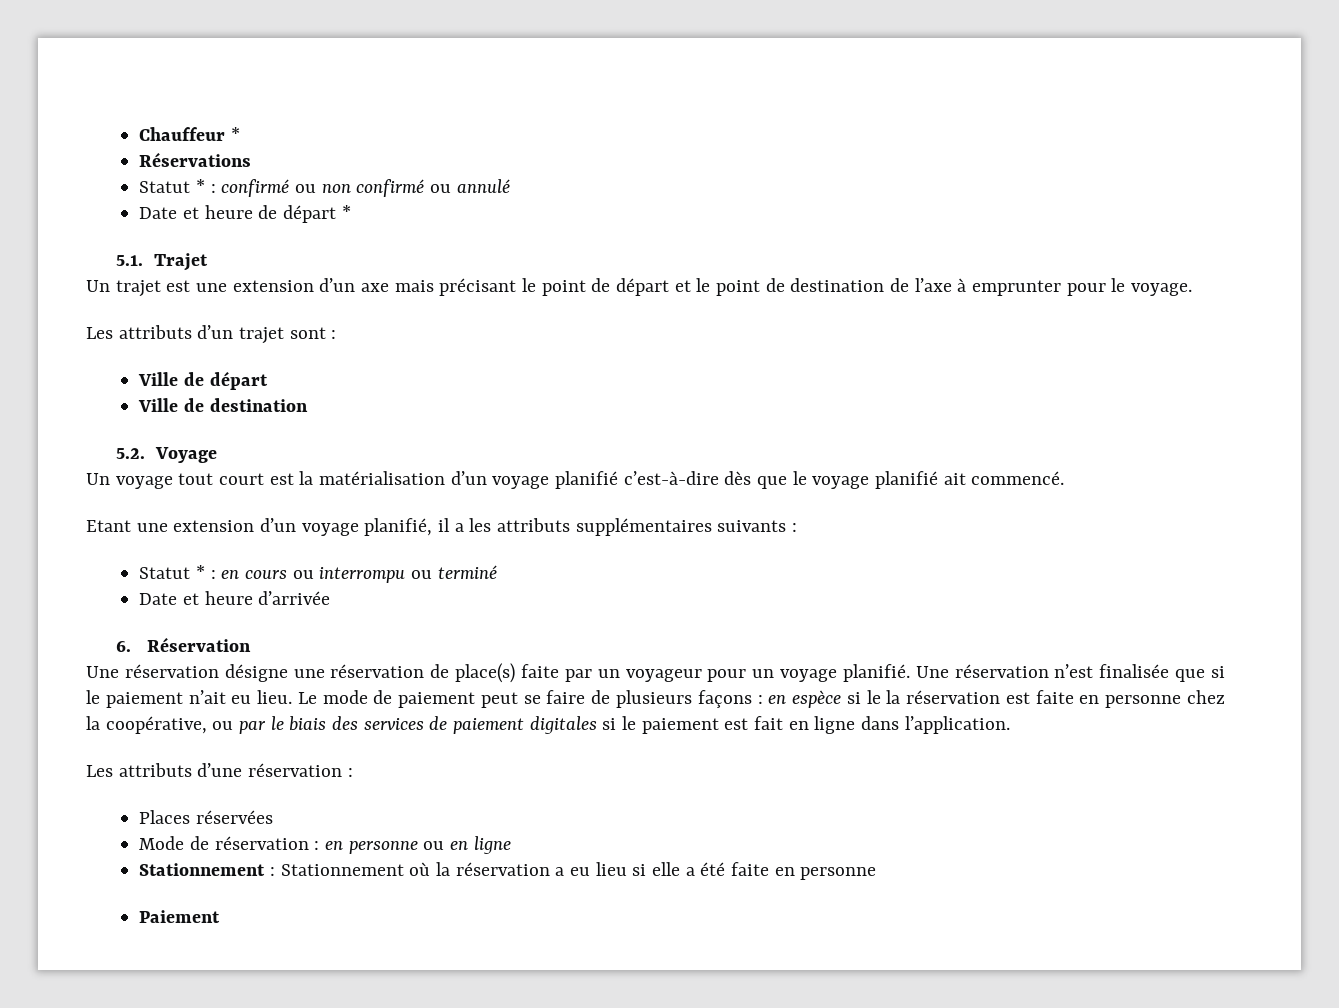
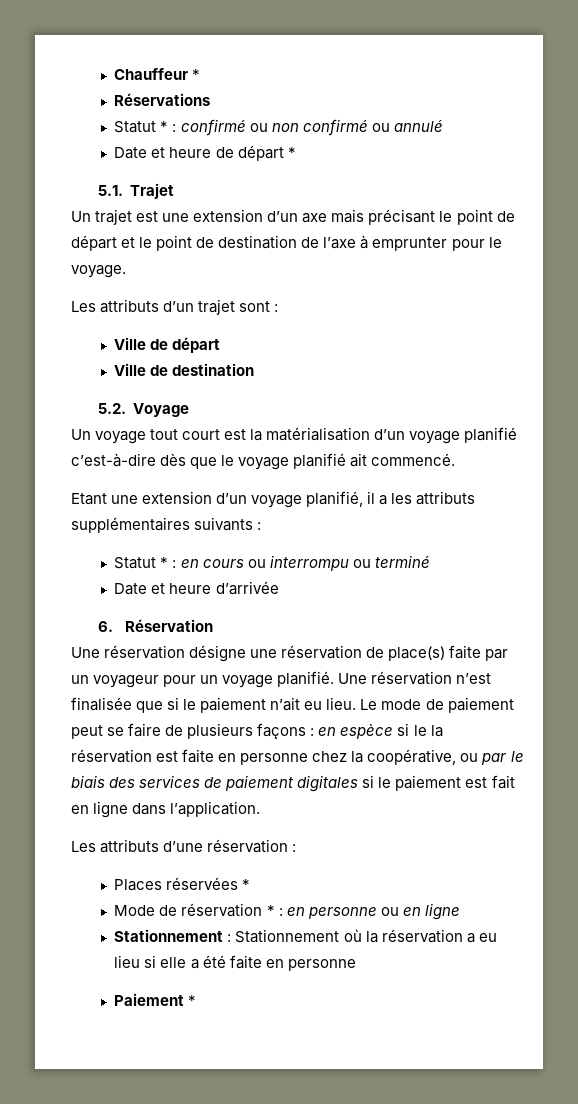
(274, 817) none -> [242,879,251,890] *
(309, 843) none -> [266,905,275,916] *
(221, 916) none -> [188,995,197,1006] *

